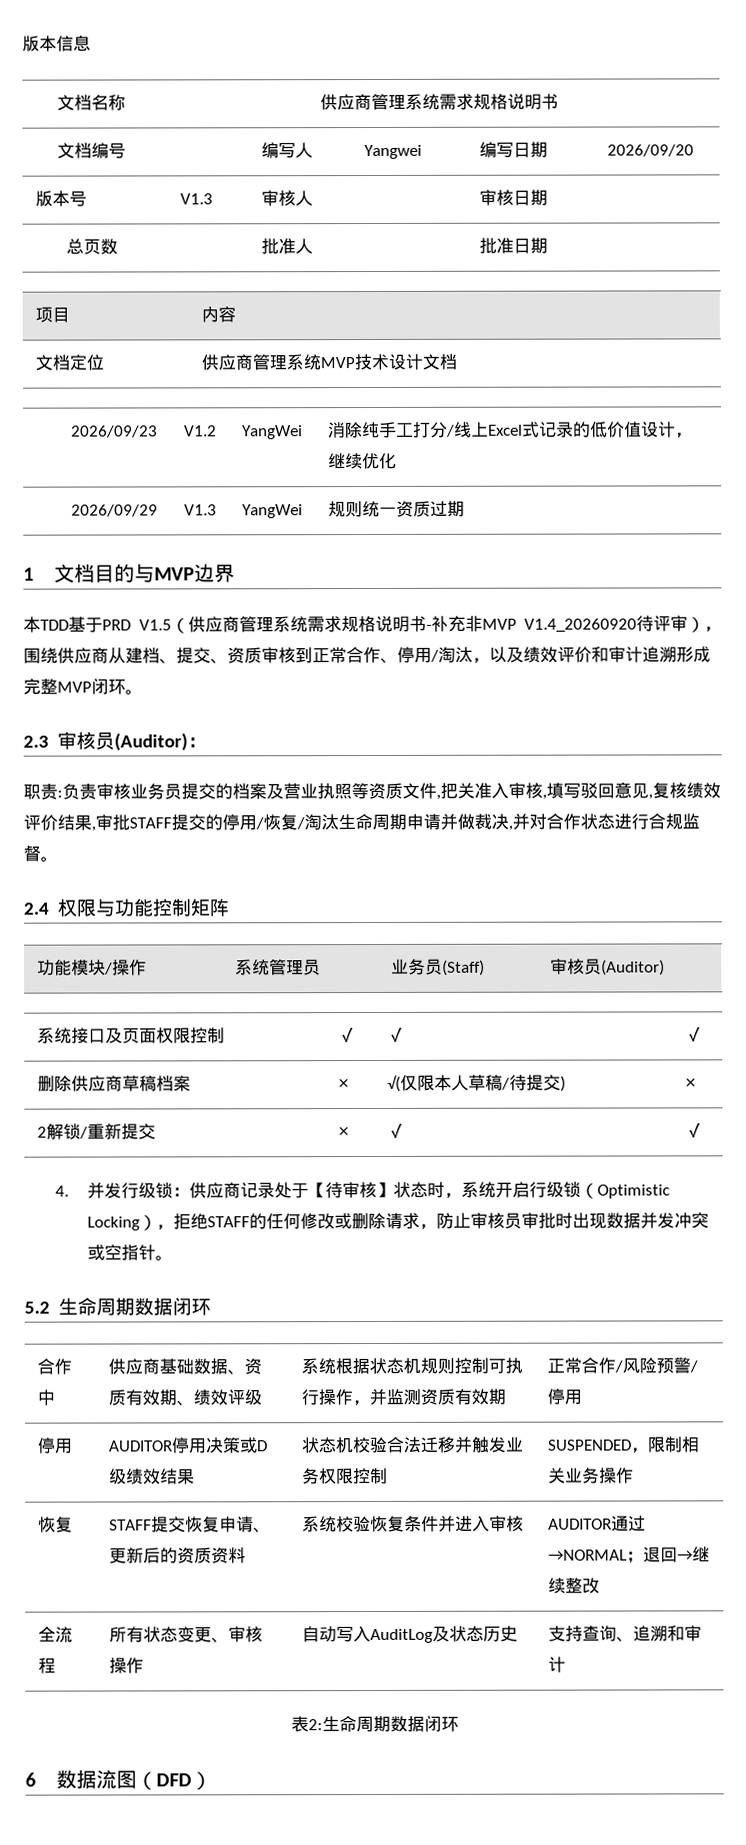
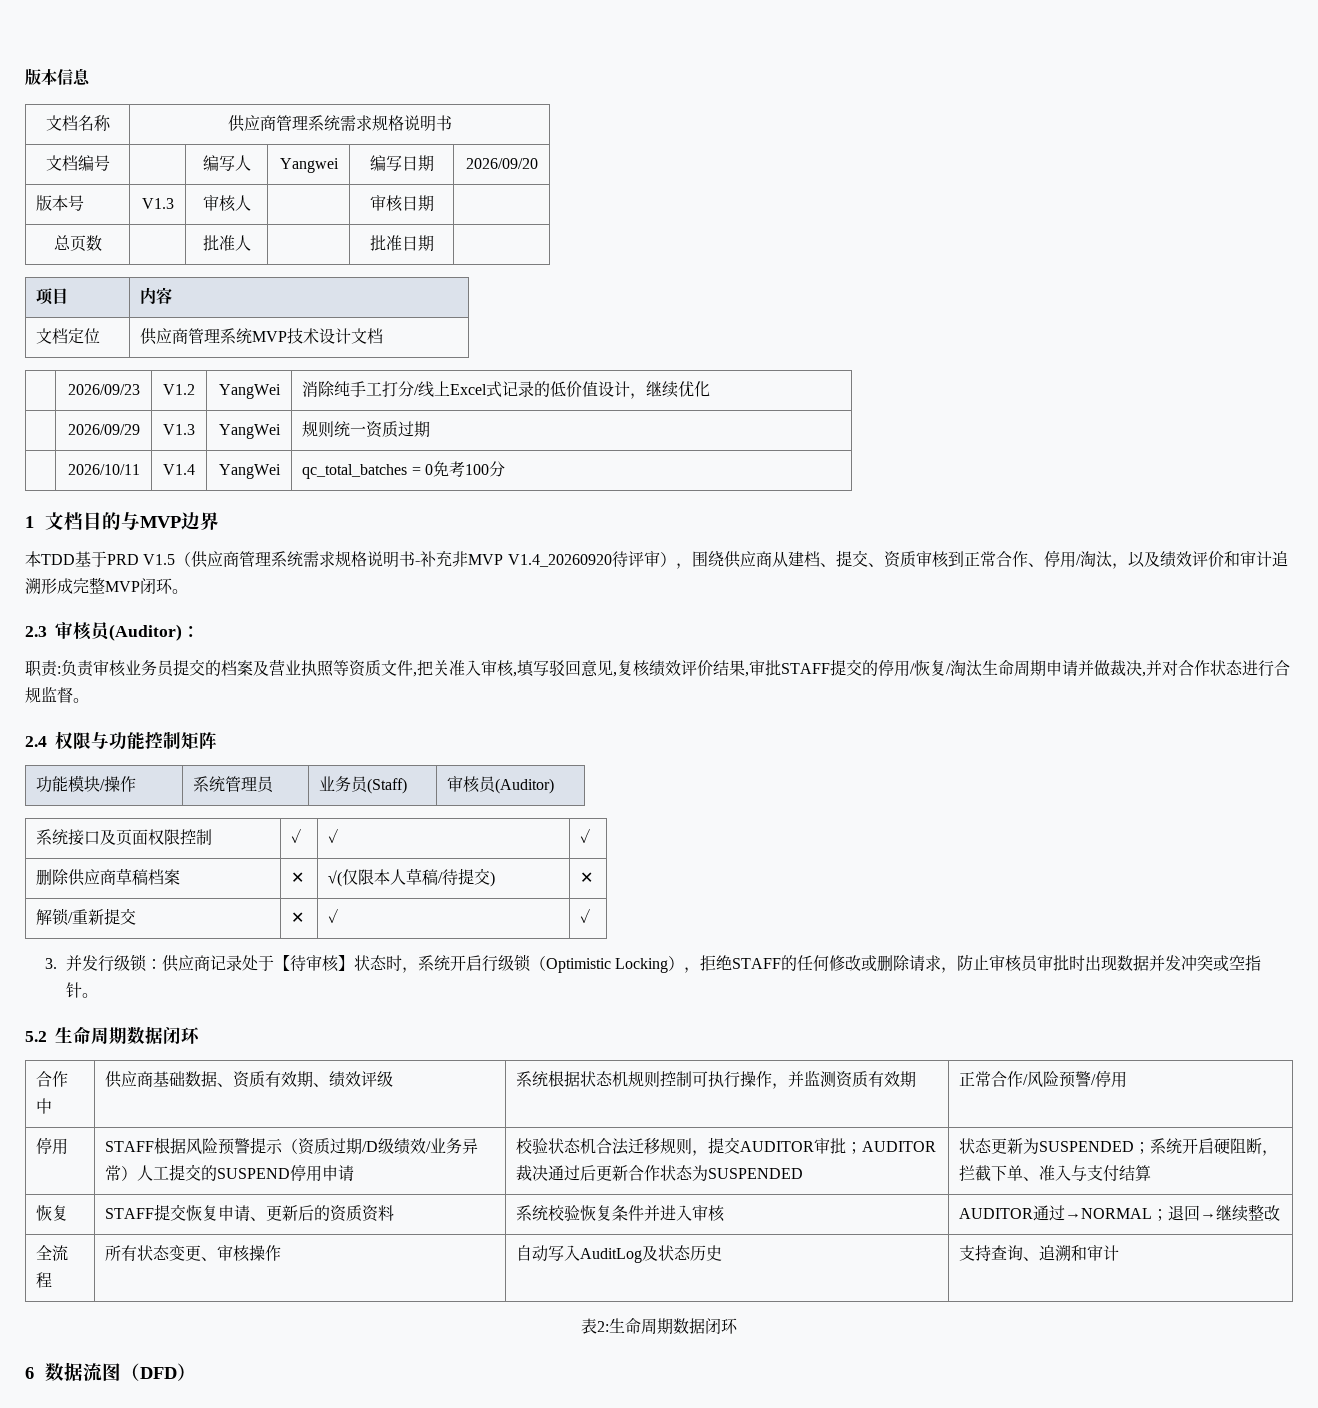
(465, 508) none -> [67,464,140,475] [163,464,195,475] [218,464,281,479] [302,461,505,479] // | 2026/10/11 | V1.4 | YangWei | qc_total_batches = 0免考100分
[36,1126,47,1138] 2 -> (594, 877) none
[55,1185,70,1197] 4. -> [45,958,58,969] 3.
[107,1437,268,1454] [108,1468,195,1485] [300,1436,524,1454] [301,1467,388,1485] [546,1436,700,1454] [547,1467,634,1484] AUDITOR停用决策或D级绩效结果 | 状态机校验合法迁移并触发业务权限控制 | SUSPENDED，限制相关业务操作 -> [105,1137,479,1155] [105,1164,355,1182] [516,1137,937,1156] [516,1165,804,1181] [959,1138,1279,1156] [959,1165,1152,1182] STAFF根据风险预警提示（资质过期/D级绩效/业务异常）人工提交的SUSPEND停用申请 | 校验状态机合法迁移规则，提交AUDITOR审批；AUDITOR裁决通过后更新合作状态为SUSPENDED | 状态更新为SUSPENDED；系统开启硬阻断，拦截下单、准入与支付结算

